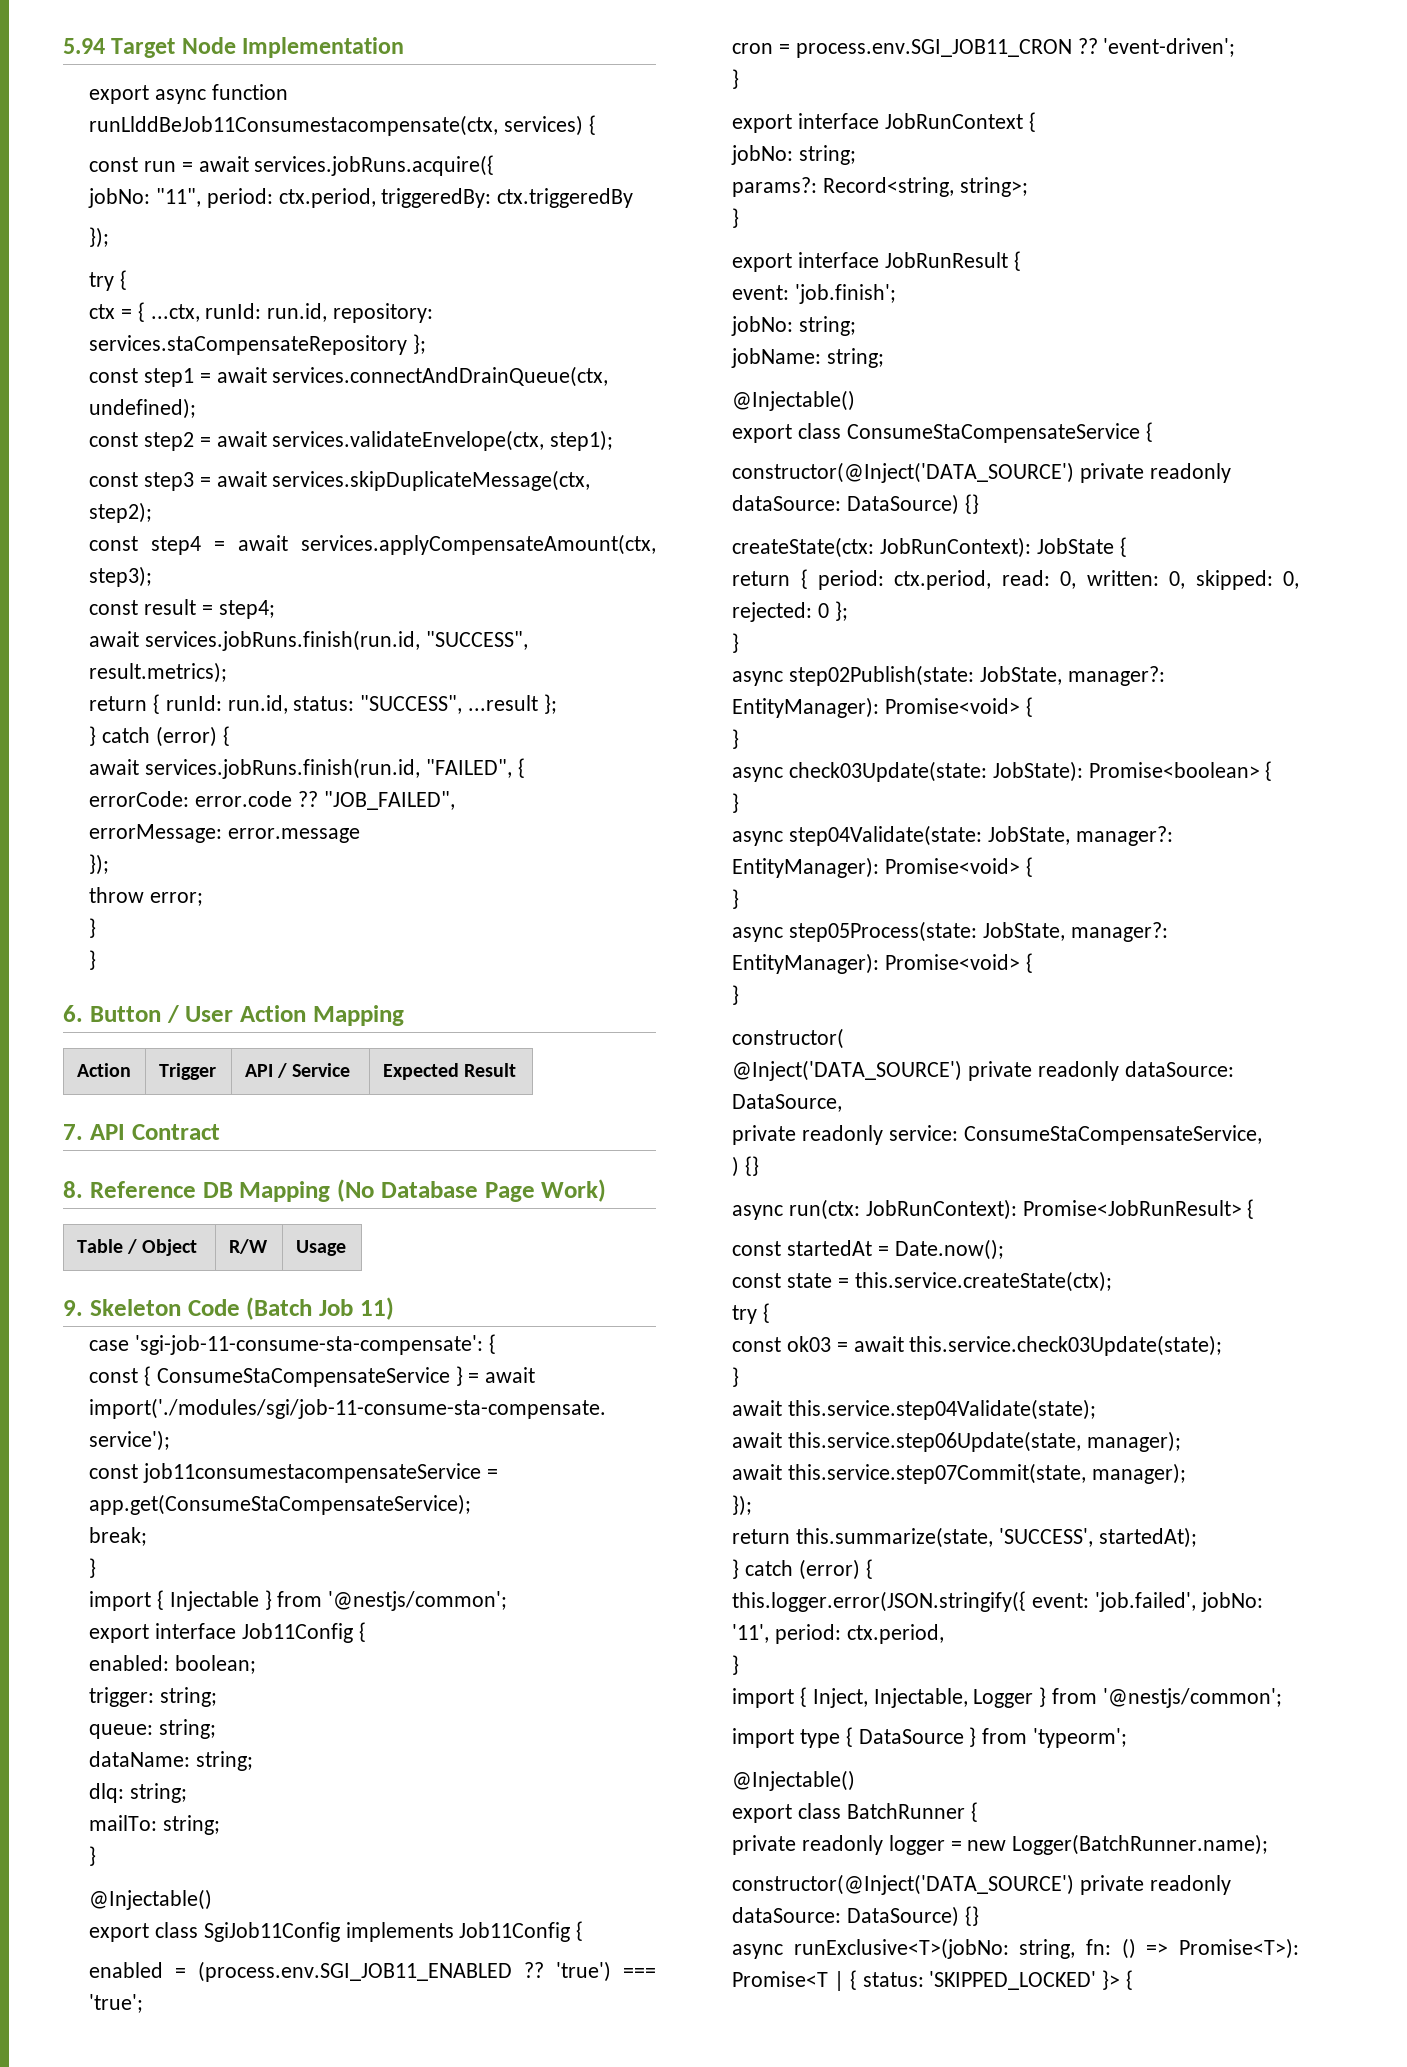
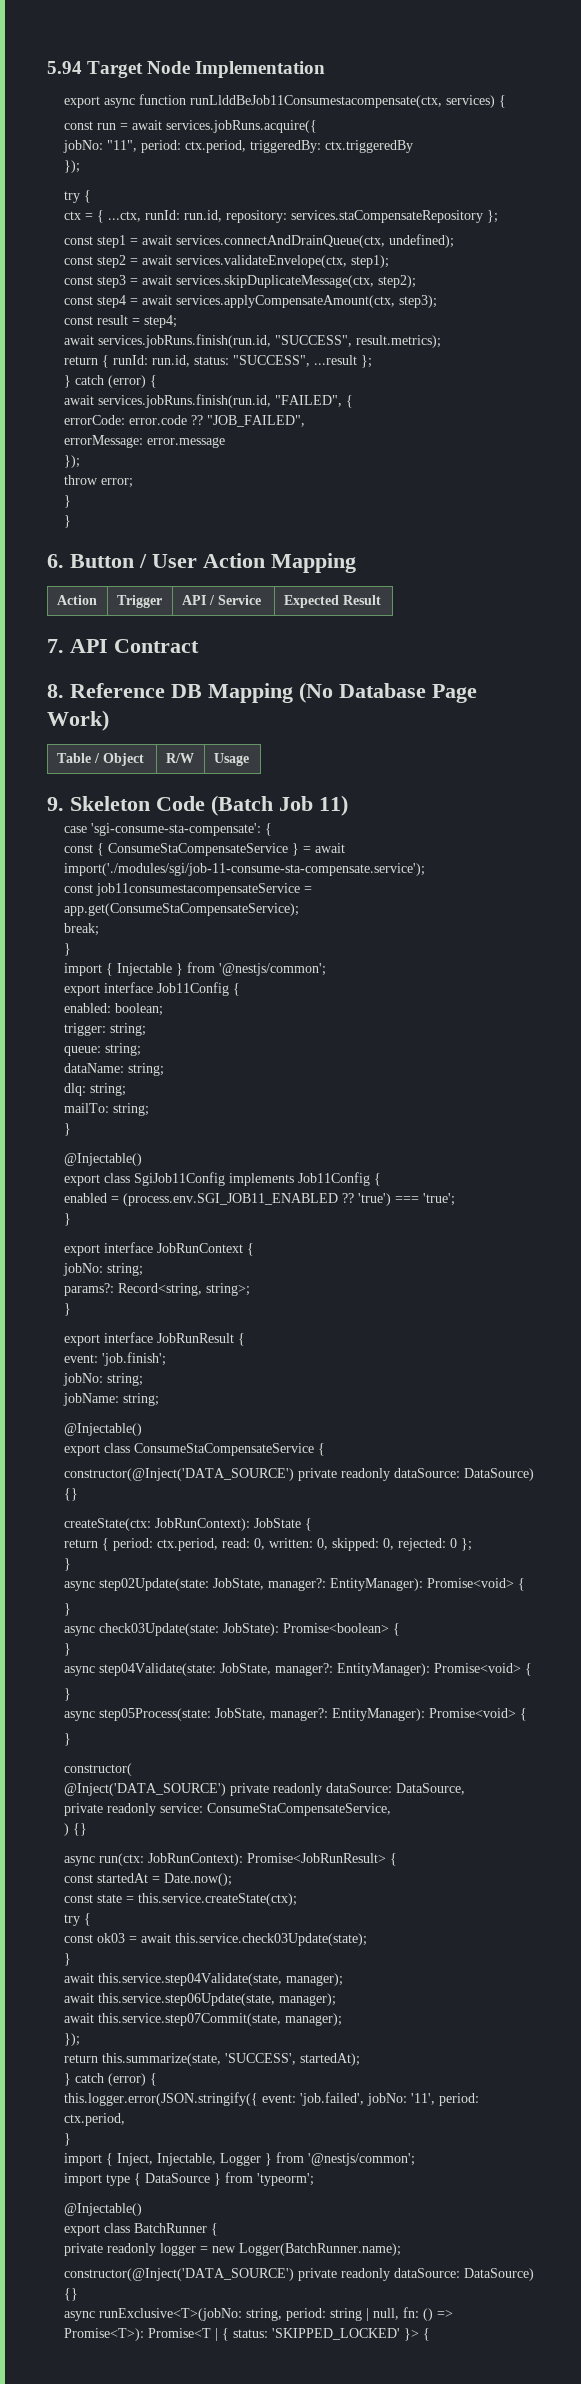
[134,1335,483,1355] 'sgi-job-11-consume-sta-compensate': -> [90,823,261,836] 'sgi-consume-sta-compensate':
[732,38,1236,58] // cron = process.env.SGI_JOB11_CRON ?? 'event-driven'; -> (455, 1199) none
[788,665,974,686] step02Publish(state: -> [98,1578,209,1591] step02Update(state:
[787,1399,1096,1420] this.service.step04Validate(state); -> [97,1973,343,1986] this.service.step04Validate(state, manager);
(1076, 1949) none -> [285,2308,399,2321] period: string | null,

